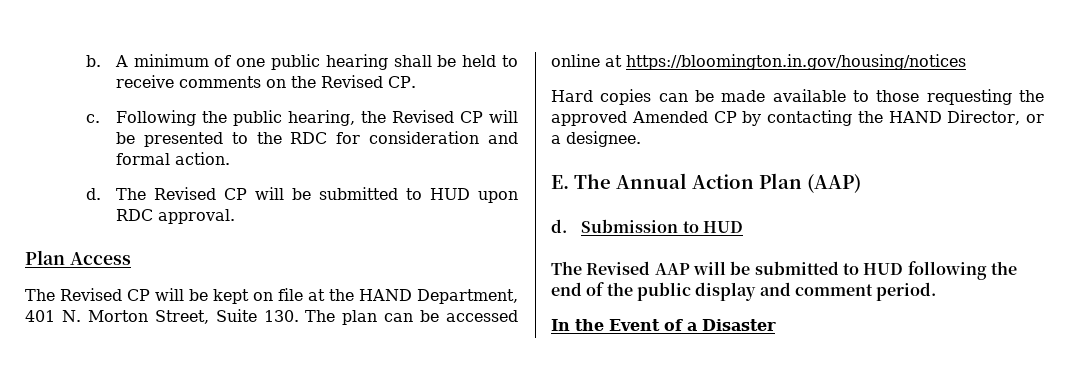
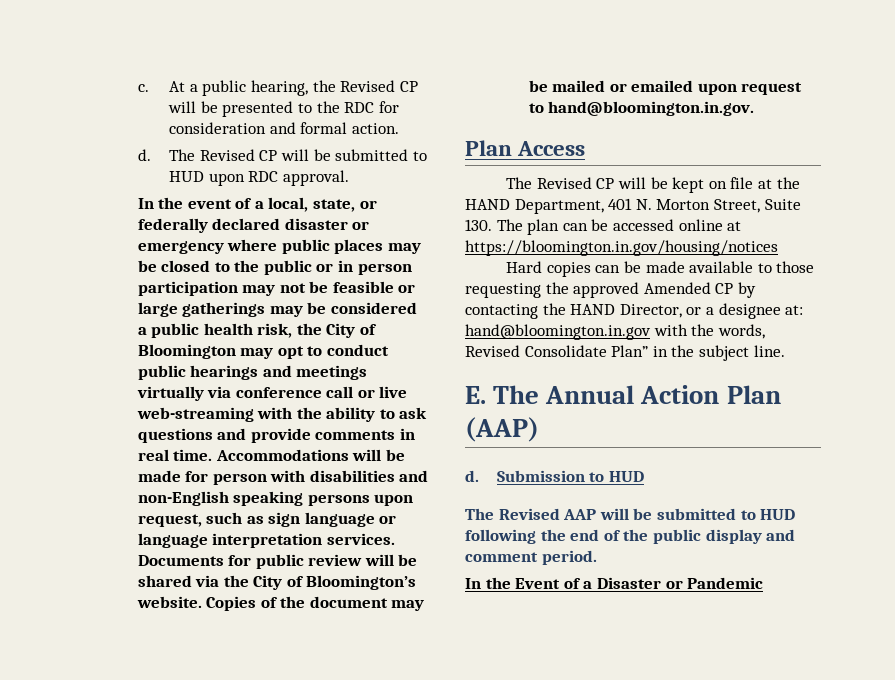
[85,54,518,70] [115,75,416,88] [85,110,227,126] b. A minimum of one public hearing shall be held to receive comments on the Revised CP. // c. Following the -> [137,81,198,92] c. At a
(235, 216) none -> [137,197,377,212] [137,218,370,233] [137,239,421,254] [137,260,412,275] [137,281,416,296] [137,302,417,317] [137,323,378,338] [137,344,389,359] [137,365,368,380] [136,386,408,401] [136,407,428,422] [137,428,415,443] [137,449,405,461] [137,470,429,485] [137,491,414,506] [137,512,397,527] [137,533,395,548] [137,554,418,569] [137,575,417,590] [136,596,425,611] [528,80,803,95] [528,101,755,116] // In the event of a local, state, or federally declared disaster or emergency where public places may be closed to the public or in person participation may not be feasible or large gatherings may be considered a public health risk, the City of Bloomington may opt to conduct public hearings and meetings virtually via conference call or live web-streaming with the ability to ask questions and provide comments in real time. Accommodations will be made for person with disabilities and non-English speaking persons upon request, such as sign language or language interpretation services. Documents for public review will be shared via the City of Bloomington’s website. Copies of the document may be mailed or emailed upon request to hand@bloomington.in.gov.
[566,131,641,147] designee. -> [718,303,804,319] [465,324,765,340] [465,345,785,361] designee at: hand@bloomington.in.gov with the words, Revised Consolidate Plan” in the subject line.
(776, 325) none -> [665,577,764,589] or Pandemic

